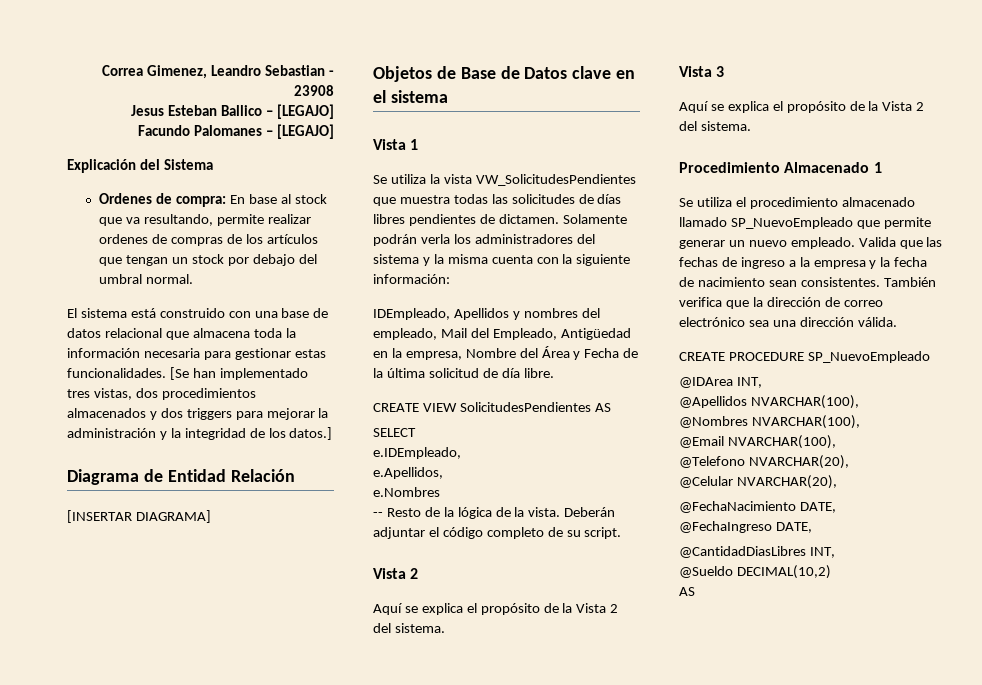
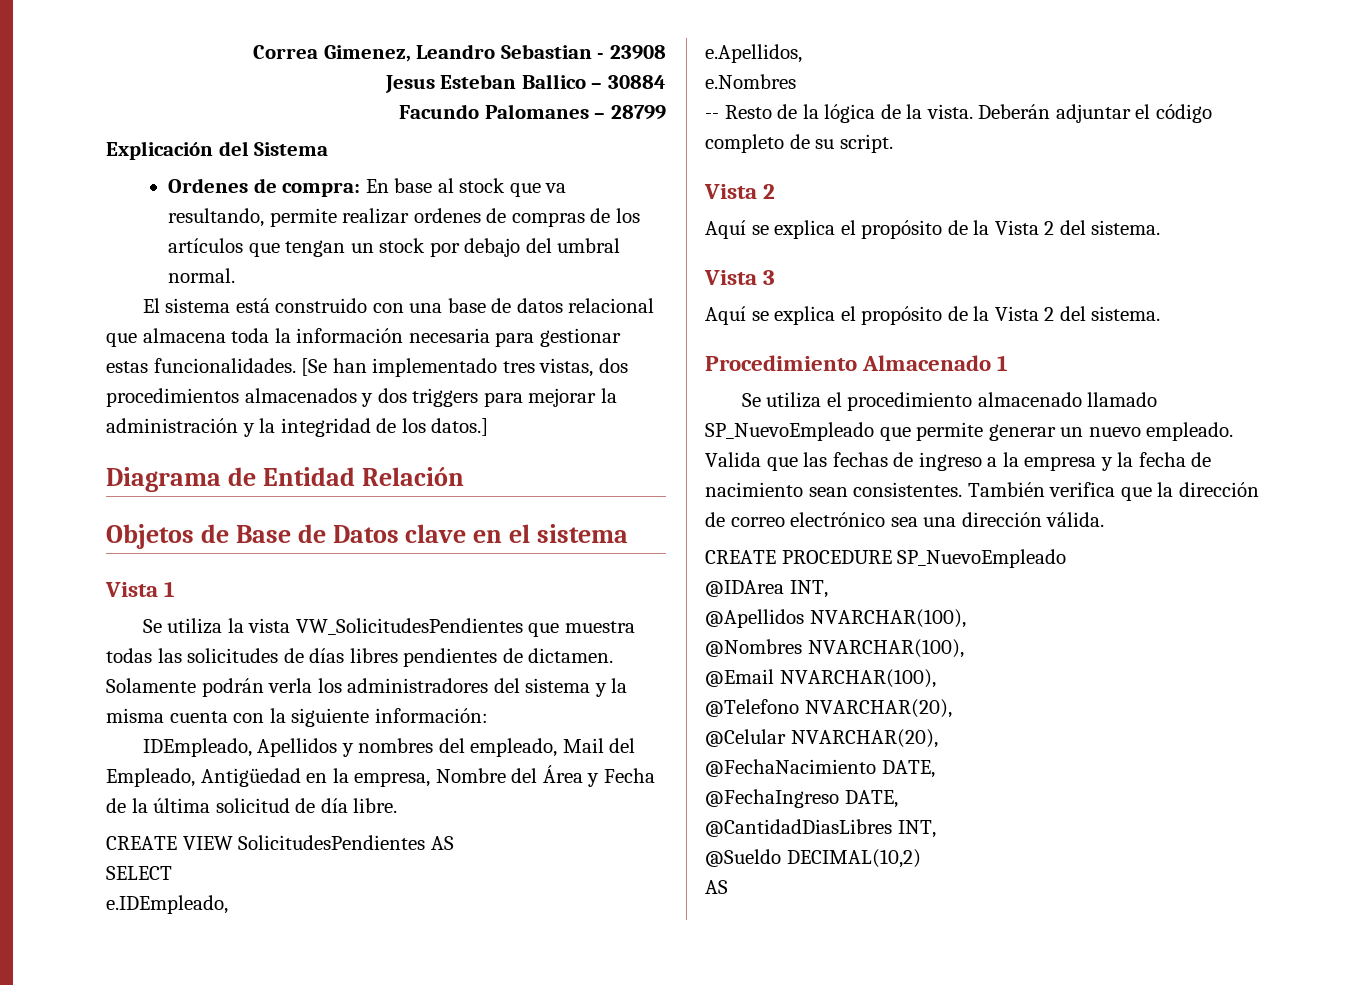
[277,104,334,119] [LEGAJO] -> [608,75,667,89] 30884
[277,124,334,139] [LEGAJO] -> [611,105,666,120] 28799
[67,510,211,523] // [INSERTAR DIAGRAMA] -> (464, 476) none

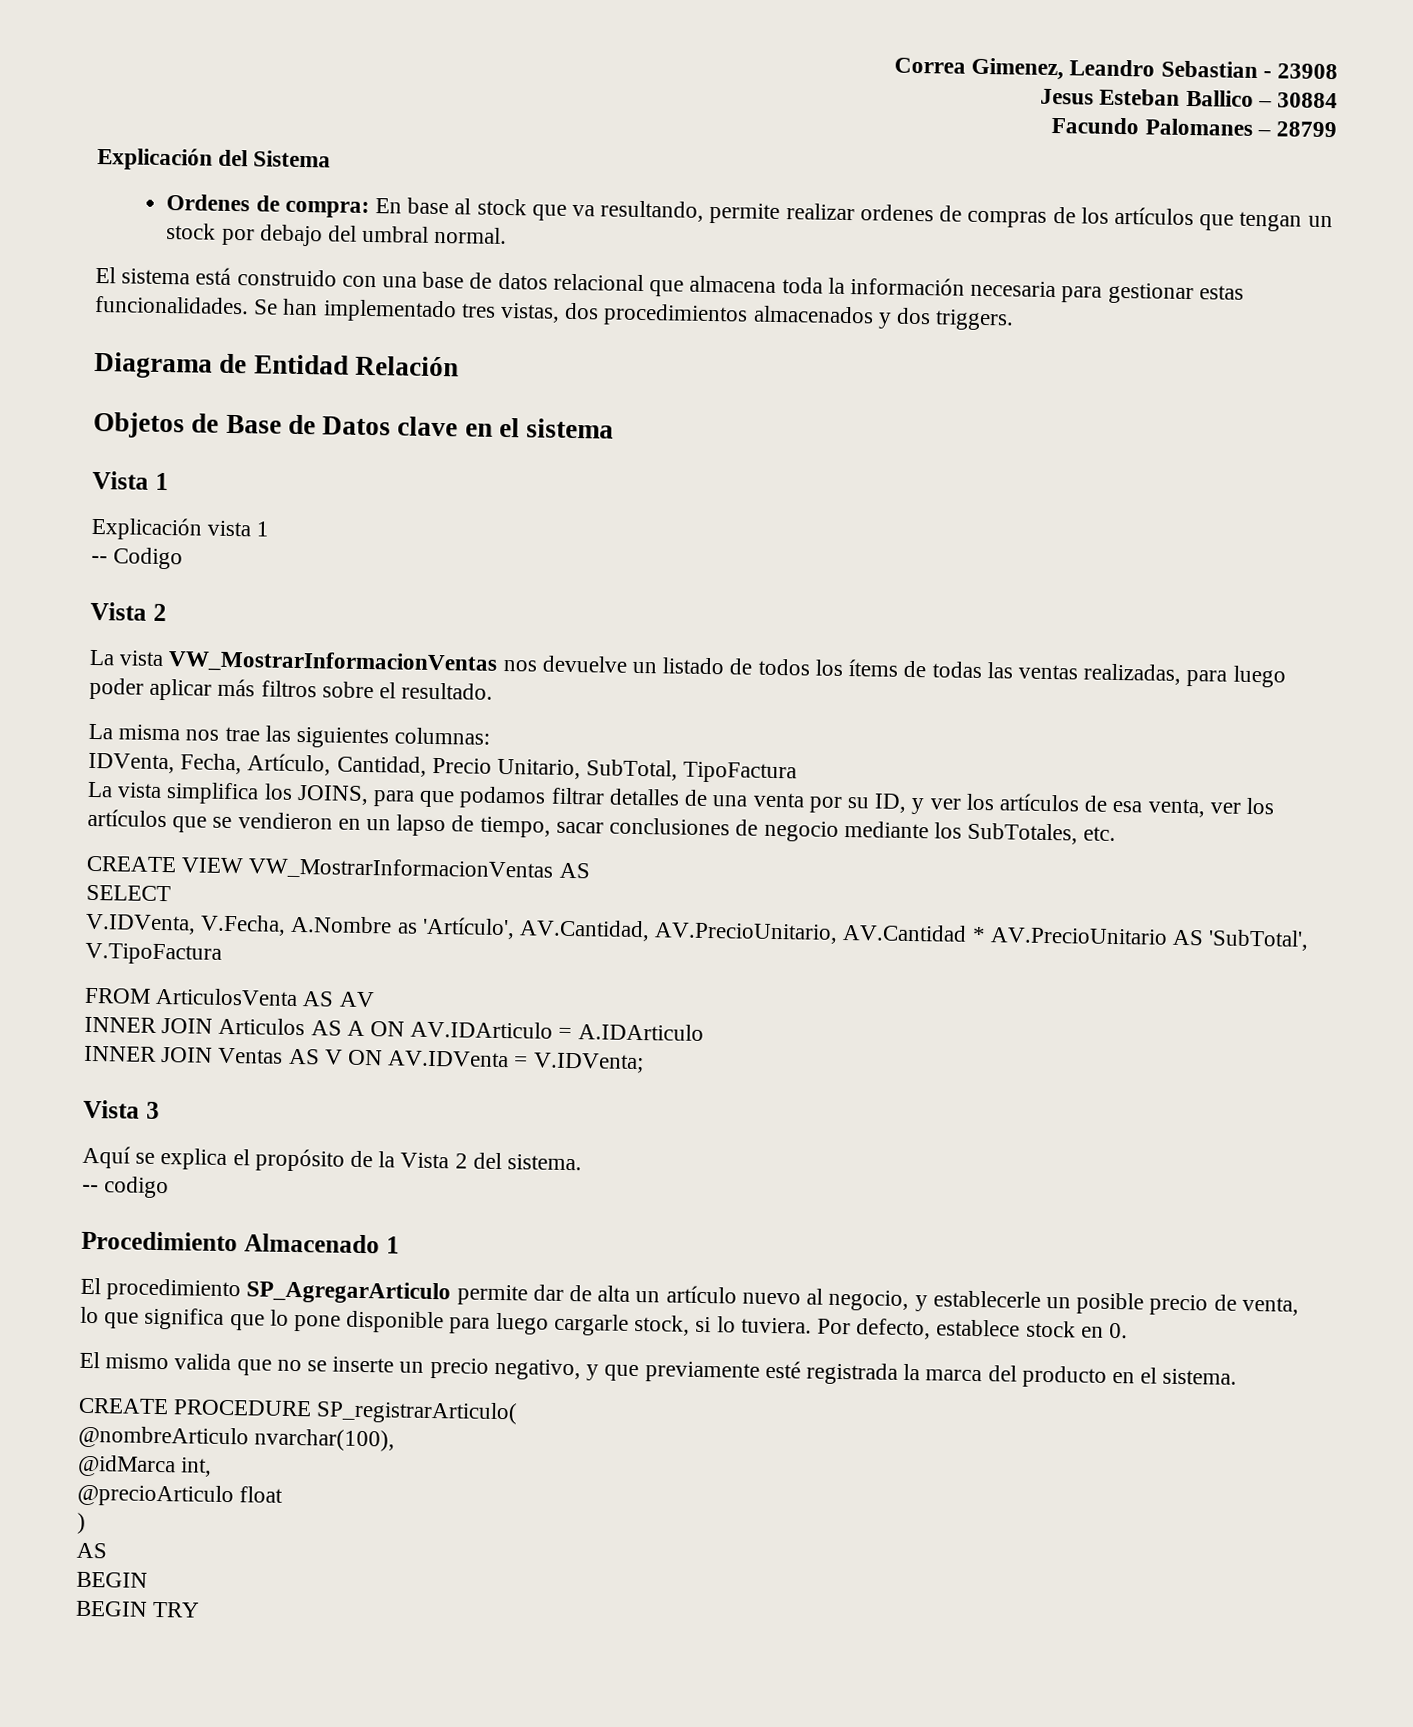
[301,358,328,376] [Se -> [254,299,279,315] Se
[412,388,617,407] [106,418,489,437] triggers para mejorar la administración y la integridad de los datos.] -> [935,309,1015,331] triggers.
[142,618,635,637] [106,648,614,667] [106,678,628,697] [106,708,488,727] [142,738,636,757] [106,765,655,787] [106,798,398,813] Se utiliza la vista VW_SolicitudesPendientes que muestra todas las solicitudes de días libres pendientes de dictamen. Solamente podrán verla los administradores del sistema y la misma cuenta con la siguiente información: // IDEmpleado, Apellidos y nombres del empleado, Mail del Empleado, Antigüedad en la empresa, Nombre del Área y Fecha de la última solicitud de día libre. -> [91,516,270,541] [91,547,184,570] [90,601,167,622] [89,649,1286,688] [89,677,494,701] [88,723,491,749] [88,752,798,784] [87,781,1276,818] [87,808,1117,845] Explicación vista 1 // -- Codigo // Vista 2 // La vista VW_MostrarInformacionVentas nos devuelve un listado de todos los ítems de todas las ventas realizadas, para luego poder aplicar más filtros sobre el resultado. // La misma nos trae las siguientes columnas: // IDVenta, Fecha, Artículo, Cantidad, Precio Unitario, SubTotal, TipoFactura // La vista simplifica los JOINS, para que podamos filtrar detalles de una venta por su ID, y ver los artículos de esa venta, ver los artículos que se vendieron en un lapso de tiempo, sacar conclusiones de negocio mediante los SubTotales, etc.
[238,835,426,850] SolicitudesPendientes -> [248,857,555,881] VW_MostrarInformacionVentas
[106,895,228,914] [705,44,802,63] [705,74,796,89] [705,104,1212,123] [705,134,893,153] [704,184,776,199] [705,220,1161,239] e.IDEmpleado, // e.Apellidos, // e.Nombres // -- Resto de la lógica de la vista. Deberán adjuntar el código completo de su script. // Vista 2 // Aquí se explica el propósito de la Vista 2 del sistema. -> [85,913,1310,951] [85,942,222,965] [84,987,375,1008] [84,1016,704,1041] [84,1045,644,1074] V.IDVenta, V.Fecha, A.Nombre as 'Artículo', AV.Cantidad, AV.PrecioUnitario, AV.Cantidad * AV.PrecioUnitario AS 'SubTotal', V.TipoFactura // FROM ArticulosVenta AS AV // INNER JOIN Articulos AS A ON AV.IDArticulo = A.IDArticulo // INNER JOIN Ventas AS V ON AV.IDVenta = V.IDVenta;
(1161, 313) none -> [82,1176,170,1199] // -- codigo
[741,392,1158,411] [705,422,1234,441] [705,452,1212,471] [705,482,1259,501] [705,512,1105,527] [705,549,1067,568] [705,580,828,598] [705,609,966,628] [705,639,964,658] [705,669,936,688] [705,699,952,718] [705,729,938,748] [705,759,935,778] [705,789,898,808] [705,819,936,838] [705,849,921,868] [705,880,728,894] Se utiliza el procedimiento almacenado llamado SP_NuevoEmpleado que permite generar un nuevo empleado. Valida que las fechas de ingreso a la empresa y la fecha de nacimiento sean consistentes. También verifica que la dirección de correo electrónico sea una dirección válida. // CREATE PROCEDURE SP_NuevoEmpleado // @IDArea INT, // @Apellidos NVARCHAR(100), // @Nombres NVARCHAR(100), // @Email NVARCHAR(100), // @Telefono NVARCHAR(20), // @Celular NVARCHAR(20), // @FechaNacimiento DATE, // @FechaIngreso DATE, // @CantidadDiasLibres INT, // @Sueldo DECIMAL(10,2) // AS -> [80,1277,1299,1316] [80,1306,1128,1340] [79,1351,1238,1388] [78,1397,519,1425] [78,1425,396,1452] [77,1454,213,1478] [77,1483,284,1508] [77,1512,86,1534] [76,1542,107,1559] [76,1571,148,1588] [75,1600,201,1618] El procedimiento SP_AgregarArticulo permite dar de alta un artículo nuevo al negocio, y establecerle un posible precio de venta, lo que significa que lo pone disponible para luego cargarle stock, si lo tuviera. Por defecto, establece stock en 0. // El mismo valida que no se inserte un precio negativo, y que previamente esté registrada la marca del producto en el sistema. // CREATE PROCEDURE SP_registrarArticulo( // @nombreArticulo nvarchar(100), // @idMarca int, // @precioArticulo float // ) // AS // BEGIN // BEGIN TRY

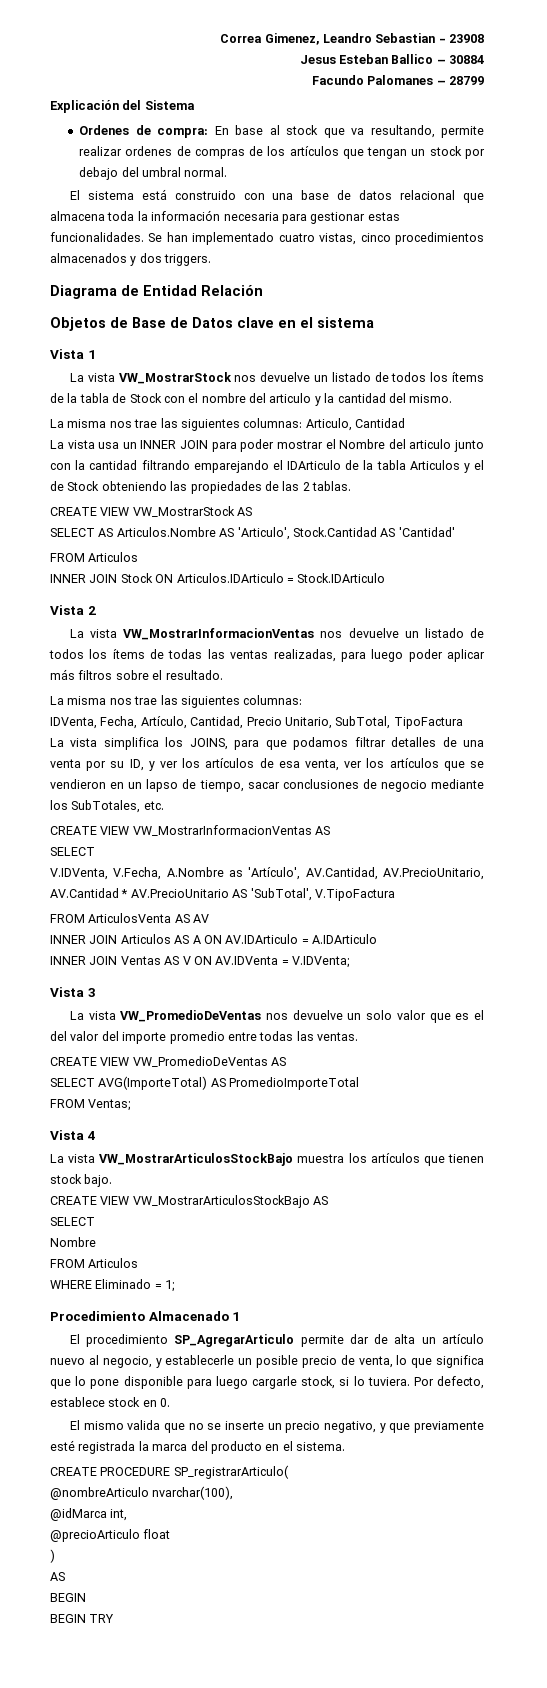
[460,302,600,323] tres vistas, dos -> [278,233,391,245] cuatro vistas, cinco
[91,516,270,541] [91,547,184,570] Explicación vista 1 // -- Codigo -> [69,372,484,384] [50,393,453,406] [50,418,405,431] [50,439,485,452] [50,460,485,473] [50,481,351,494] [50,506,253,517] [50,527,455,540] [50,552,139,562] [50,573,386,583] La vista VW_MostrarStock nos devuelve un listado de todos los ítems de la tabla de Stock con el nombre del articulo y la cantidad del mismo. // La misma nos trae las siguientes columnas: Articulo, Cantidad // La vista usa un INNER JOIN para poder mostrar el Nombre del articulo junto con la cantidad filtrando emparejando el IDArticulo de la tabla Articulos y el de Stock obteniendo las propiedades de las 2 tablas. // CREATE VIEW VW_MostrarStock AS // SELECT AS Articulos.Nombre AS 'Articulo', Stock.Cantidad AS 'Cantidad' // FROM Articulos // INNER JOIN Stock ON Articulos.IDArticulo = Stock.IDArticulo
[82,1145,583,1172] [82,1176,170,1199] Aquí se explica el propósito de la Vista 2 del sistema. // -- codigo -> [69,1010,485,1023] [50,1031,358,1044] [50,1056,287,1067] [50,1076,360,1090] [50,1099,131,1111] [50,1130,96,1140] [50,1153,485,1166] [50,1174,113,1187] [50,1195,329,1208] [50,1217,95,1226] [50,1237,96,1247] [50,1258,139,1268] [50,1279,175,1292] La vista VW_PromedioDeVentas nos devuelve un solo valor que es el del valor del importe promedio entre todas las ventas. // CREATE VIEW VW_PromedioDeVentas AS // SELECT AVG(ImporteTotal) AS PromedioImporteTotal // FROM Ventas; // Vista 4 // La vista VW_MostrarArticulosStockBajo muestra los artículos que tienen stock bajo. // CREATE VIEW VW_MostrarArticulosStockBajo AS // SELECT // Nombre // FROM Articulos // WHERE Eliminado = 1;

